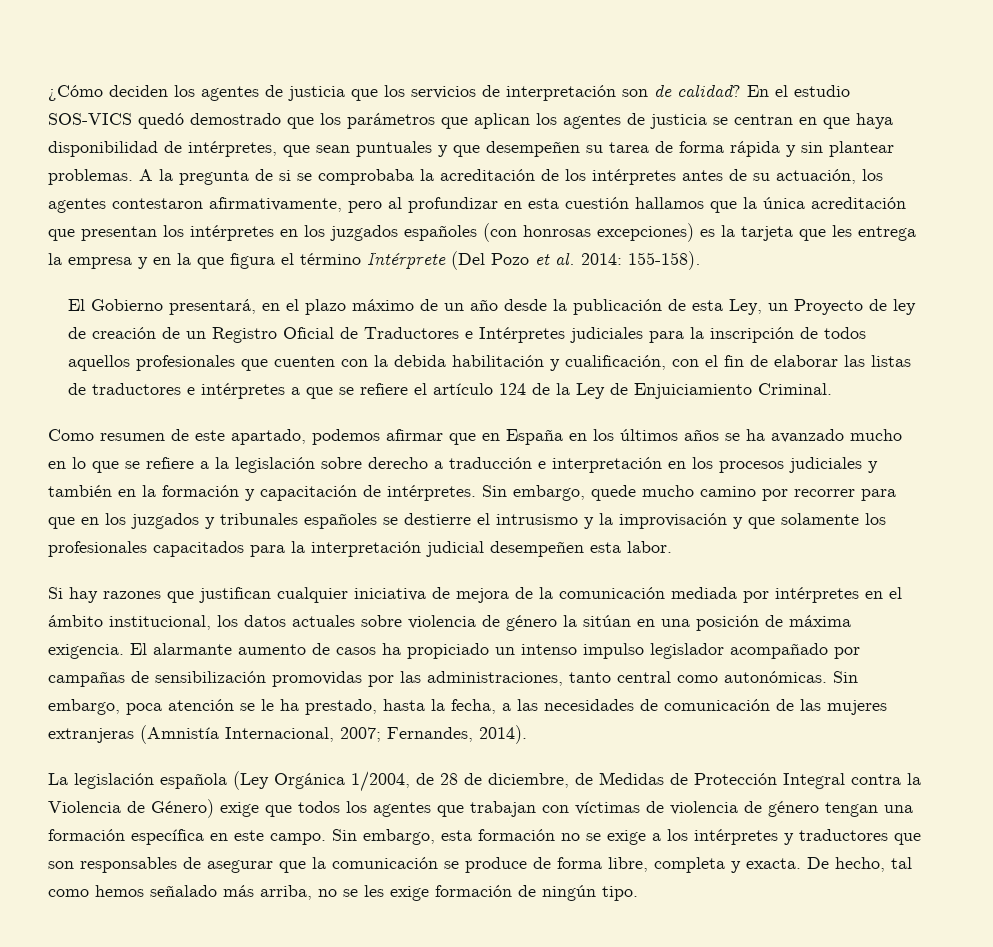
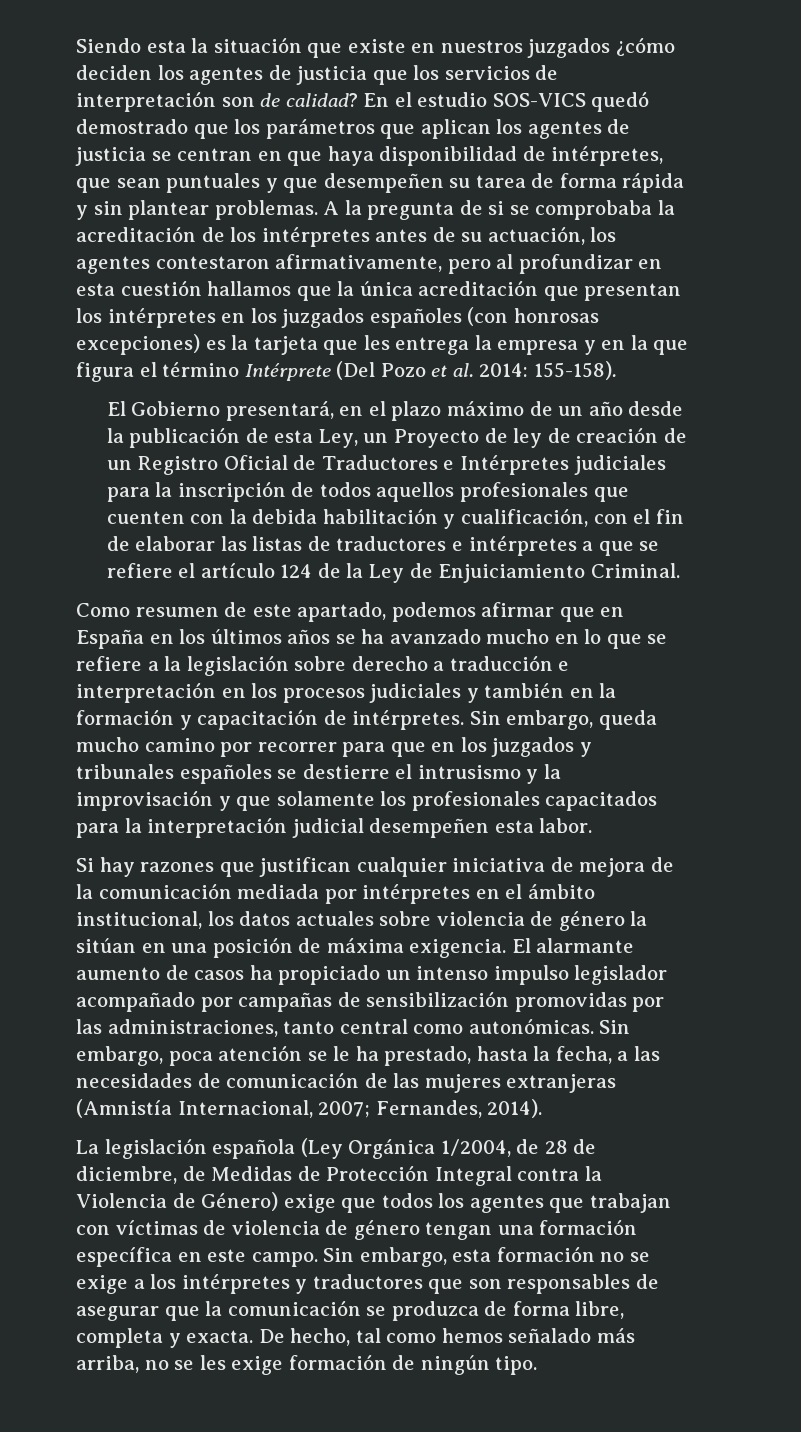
[48,85,103,101] ¿Cómo -> [76,37,675,58] Siendo esta la situación que existe en nuestros juzgados ¿cómo
[591,485,636,501] quede -> [598,710,657,730] queda
[465,857,527,873] produce -> [391,1301,479,1321] produzca

